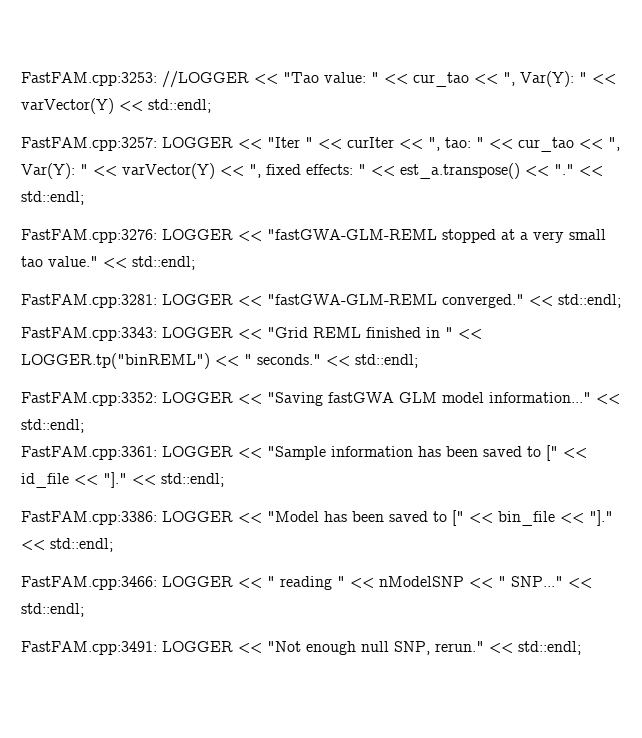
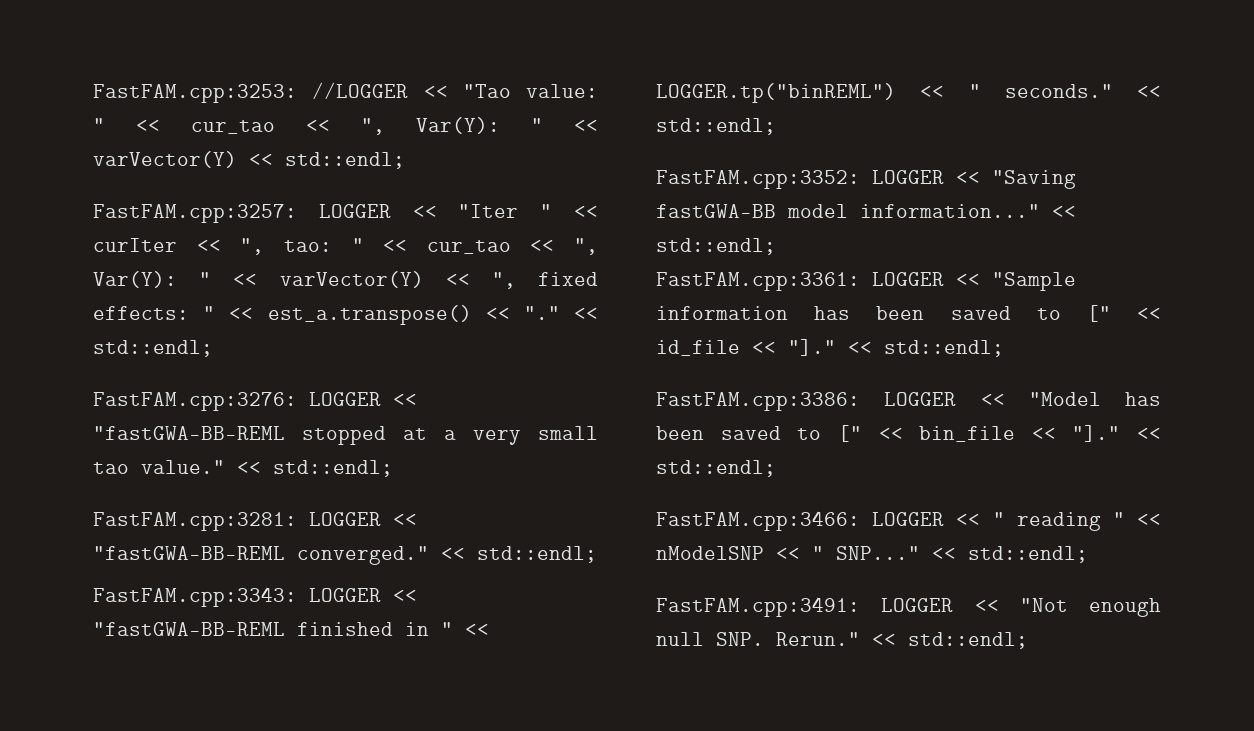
[267,229,437,240] "fastGWA-GLM-REML -> [93,426,285,441] "fastGWA-BB-REML
[267,294,437,305] "fastGWA-GLM-REML -> [93,546,285,561] "fastGWA-BB-REML
[267,327,361,338] "Grid REML -> [93,622,285,637] "fastGWA-BB-REML
[328,392,437,403] fastGWA GLM -> [656,204,776,219] fastGWA-BB
[394,641,484,655] SNP, rerun." -> [716,632,860,646] SNP. Rerun."

